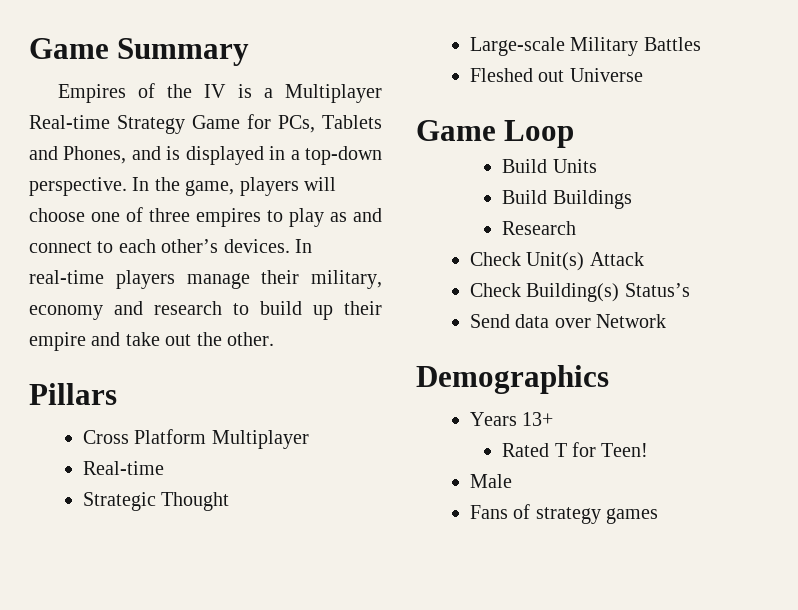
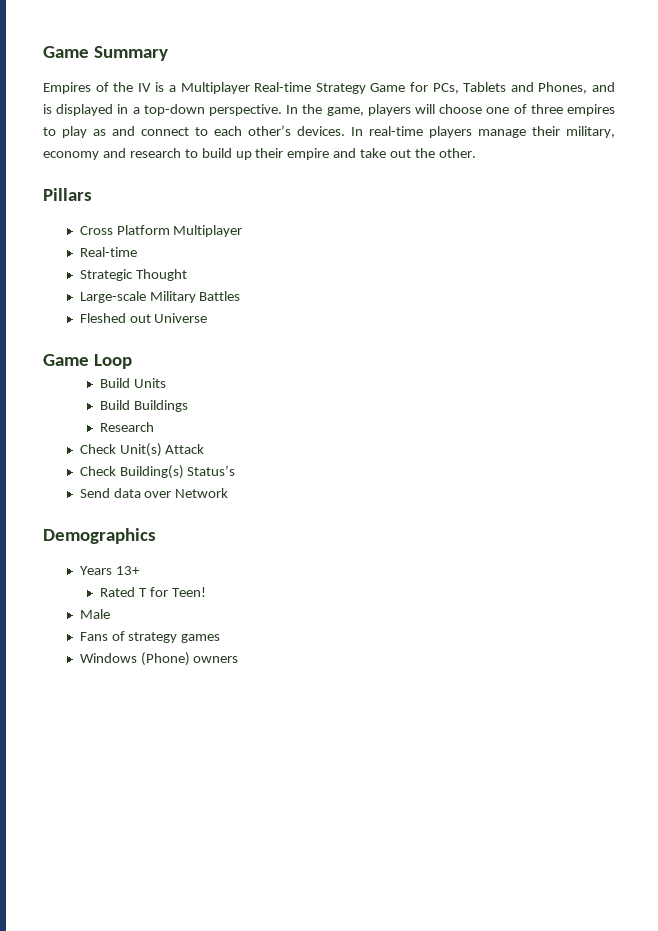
(659, 516) none -> [79,652,239,666] // Windows (Phone) owners

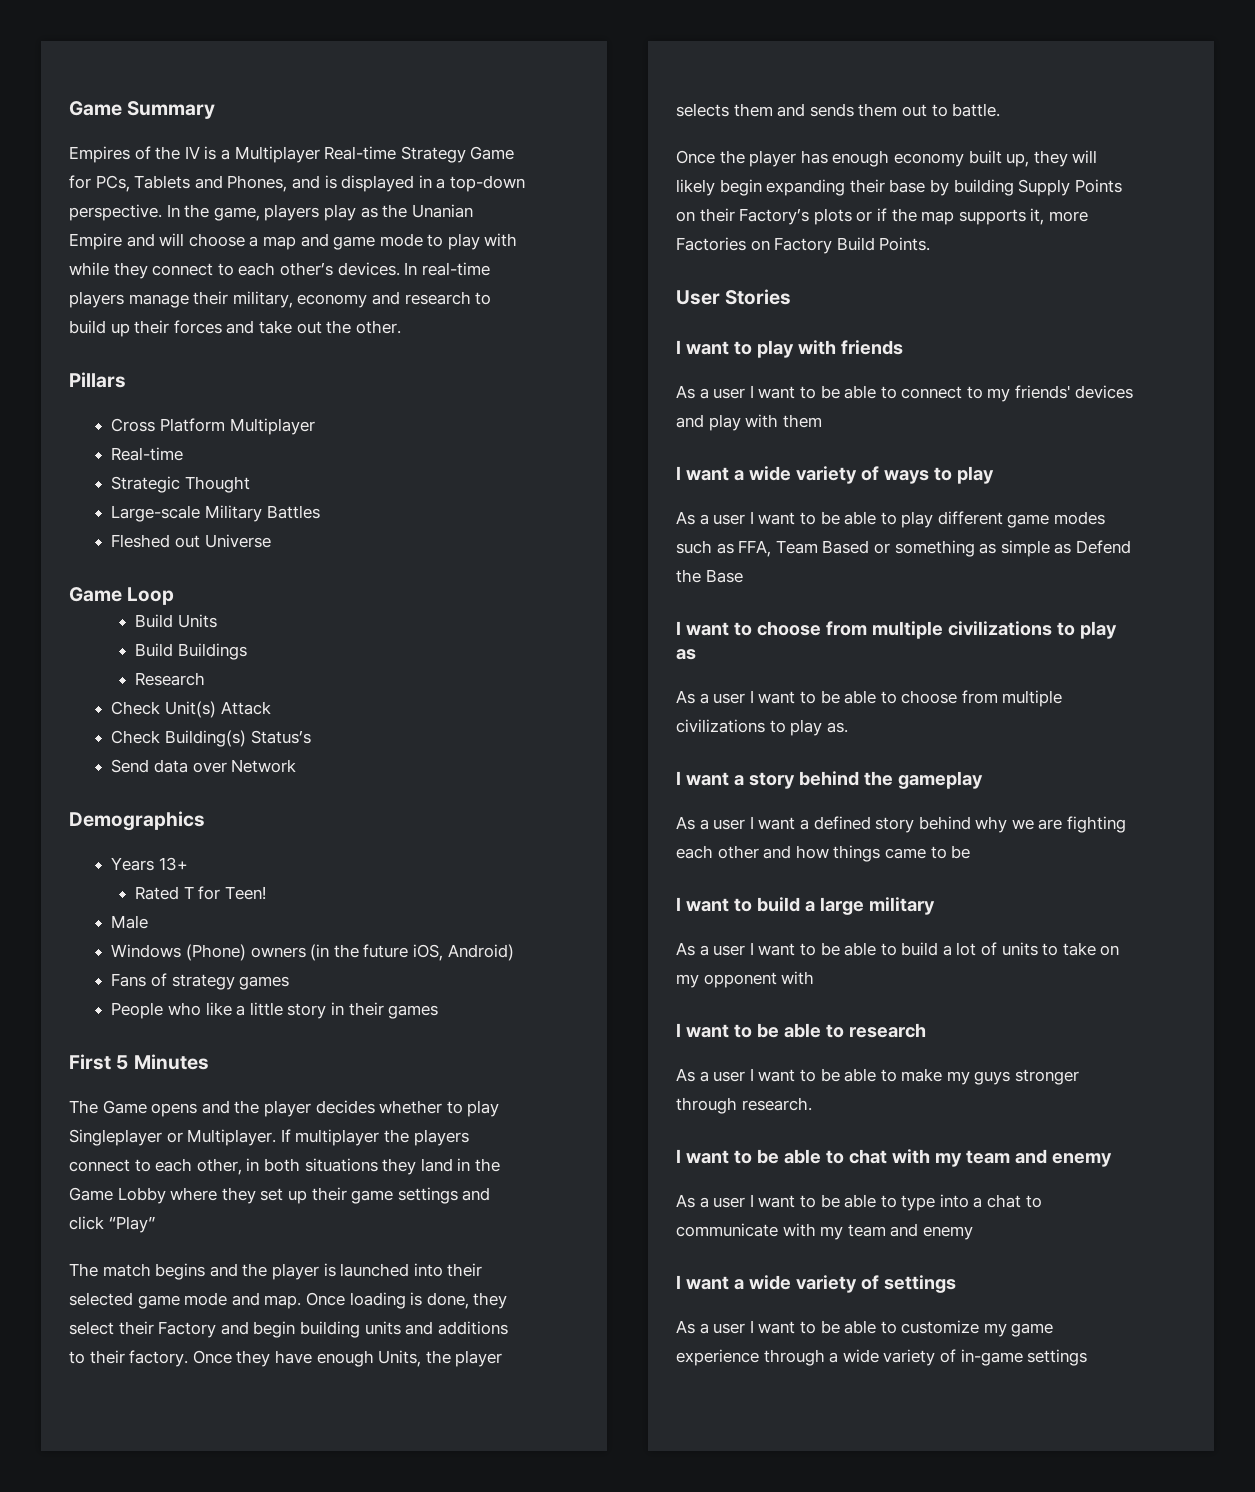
[414,104,615,116] [43,126,135,138] will choose one of three empires to play as and -> [323,204,473,221] [69,233,518,250] [69,262,148,279] play as the Unanian Empire and will choose a map and game mode to play with while they
[287,148,330,160] empire -> [173,320,222,334] forces
[79,631,221,643] [79,652,239,666] Fans of strategy games // Windows (Phone) owners -> [111,944,514,961] [111,973,290,990] [111,1002,439,1019] [69,1054,209,1070] [69,1100,500,1117] [69,1129,469,1146] [69,1158,500,1175] [69,1187,491,1204] [69,1216,155,1233] [69,1263,483,1280] [69,1292,508,1309] [69,1321,508,1338] [69,1350,503,1367] [676,103,1001,117] [676,150,1098,167] [676,179,1122,196] [676,208,1088,225] [676,237,931,254] [676,289,792,305] [676,340,903,358] [676,385,1133,402] [676,414,822,431] [676,466,994,484] [676,511,1106,528] [676,540,1131,557] [676,569,743,583] [676,621,1117,639] [676,649,696,660] [676,690,1063,707] [676,719,848,736] [676,771,983,789] [676,816,1127,833] [676,845,971,862] [676,897,935,915] [676,942,1120,956] [676,971,815,988] [676,1023,926,1038] [676,1068,1080,1085] [676,1097,812,1114] [676,1149,1112,1167] [676,1194,1042,1211] [676,1223,973,1240] [676,1275,956,1293] [676,1320,1054,1337] [676,1349,1088,1366] Windows (Phone) owners (in the future iOS, Android) // Fans of strategy games // People who like a little story in their games // First 5 Minutes // The Game opens and the player decides whether to play Singleplayer or Multiplayer. If multiplayer the players connect to each other, in both situations they land in the Game Lobby where they set up their game settings and click “Play” // The match begins and the player is launched into their selected game mode and map. Once loading is done, they select their Factory and begin building units and additions to their factory. Once they have enough Units, the player selects them and sends them out to battle. // Once the player has enough economy built up, they will likely begin expanding their base by building Supply Points on their Factory’s plots or if the map supports it, more Factories on Factory Build Points. // User Stories // I want to play with friends // As a user I want to be able to connect to my friends' devices and play with them // I want a wide variety of ways to play // As a user I want to be able to play different game modes such as FFA, Team Based or something as simple as Defend the Base // I want to choose from multiple civilizations to play as // As a user I want to be able to choose from multiple civilizations to play as. // I want a story behind the gameplay // As a user I want a defined story behind why we are fighting each other and how things came to be // I want to build a large military // As a user I want to be able to build a lot of units to take on my opponent with // I want to be able to research // As a user I want to be able to make my guys stronger through research. // I want to be able to chat with my team and enemy // As a user I want to be able to type into a chat to communicate with my team and enemy // I want a wide variety of settings // As a user I want to be able to customize my game experience through a wide variety of in-game settings

